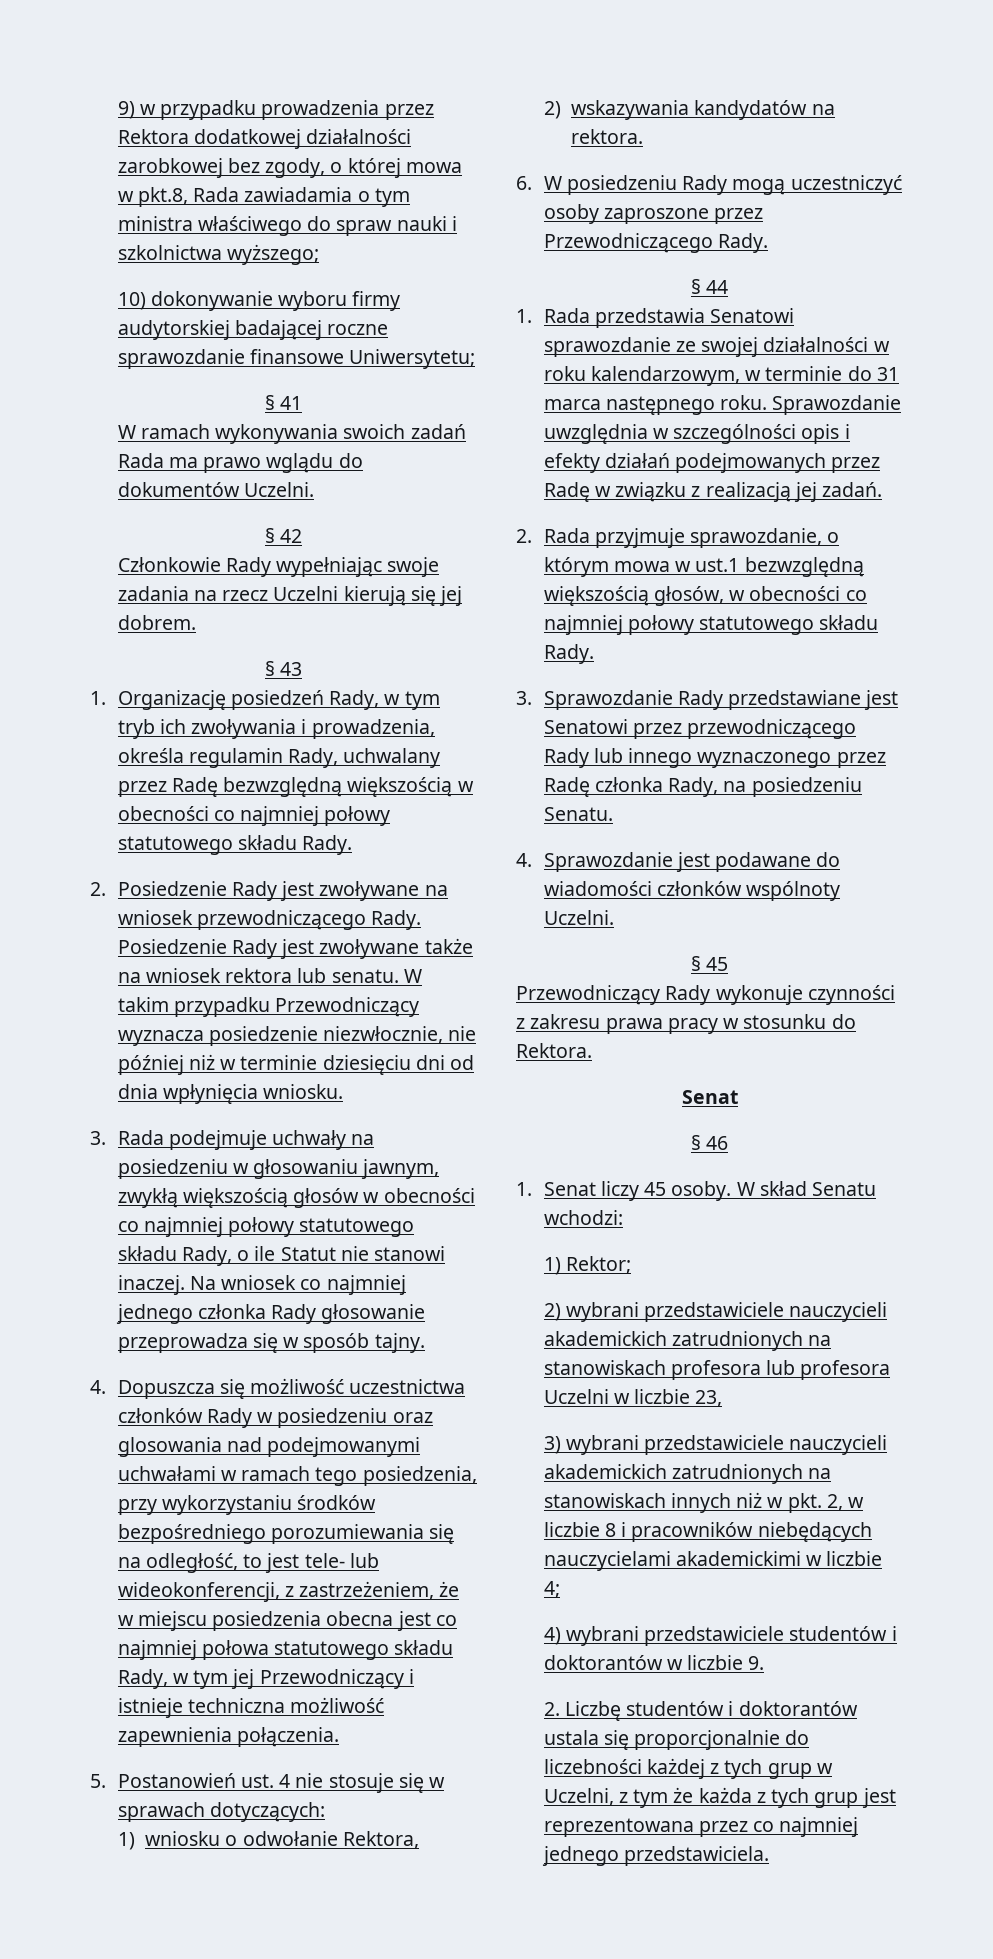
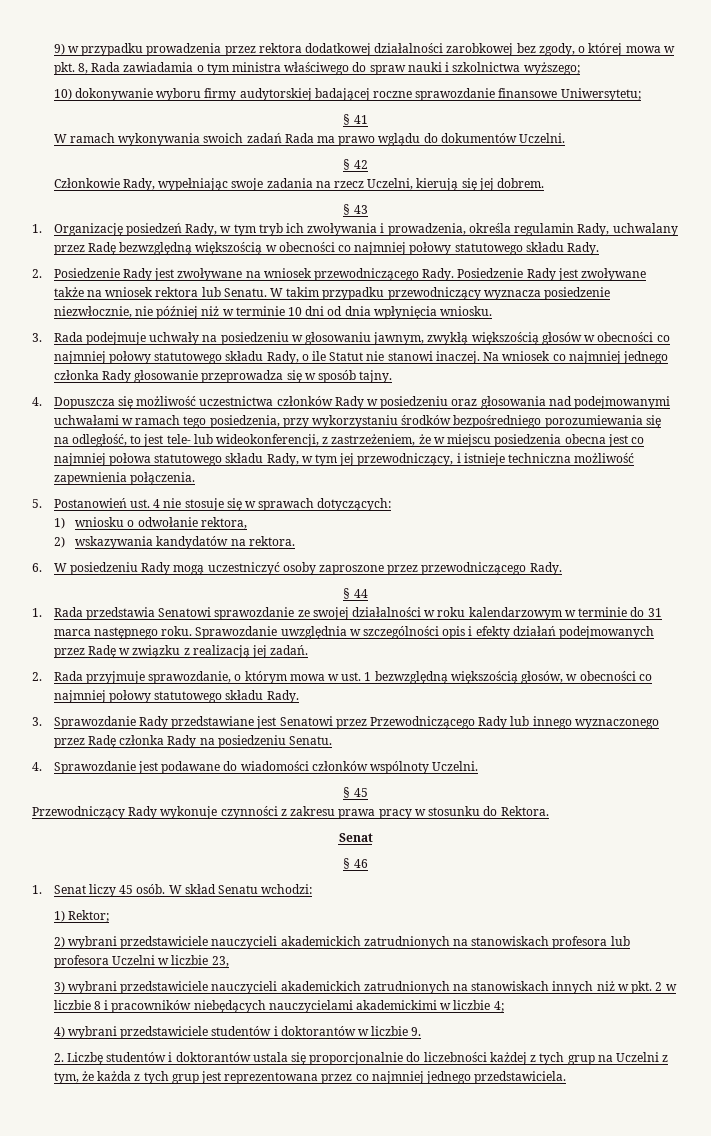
[117,129,189,144] Rektora -> [258,43,302,53] rektora
[137,187,188,207] pkt.8, -> [53,62,88,75] pkt. 8,
[225,557,271,577] Rady -> [122,178,155,191] Rady,
[273,586,339,601] Uczelni -> [367,178,414,190] Uczelni,
[331,969,399,983] senatu. -> [223,288,267,297] Senatu.
[275,997,420,1017] Przewodniczący -> [387,287,481,300] przewodniczący
[322,1055,411,1075] dziesięciu -> [288,307,303,316] 10
[117,1437,222,1457] glosowania -> [480,396,546,409] głosowania
[259,1669,404,1689] Przewodniczący -> [357,453,454,466] przewodniczący,
[342,1831,419,1849] Rektora, -> [200,517,247,529] rektora,
[543,233,713,253] Przewodniczącego -> [421,562,527,575] przewodniczącego
[590,366,740,386] kalendarzowym, -> [468,607,562,620] kalendarzowym
[695,558,740,572] ust.1 -> [341,672,372,681] ust. 1
[687,719,857,739] przewodniczącego -> [370,716,476,729] Przewodniczącego
[668,777,719,797] Rady, -> [167,735,197,748] Rady
[671,1181,732,1201] osoby. -> [136,884,166,894] osób.
[826,1494,843,1511] 2, -> [655,982,663,991] 2
[816,1763,833,1774] [543,1788,669,1808] w Uczelni, z tym -> [597,1052,669,1062] [53,1072,79,1084] na Uczelni z tym,

